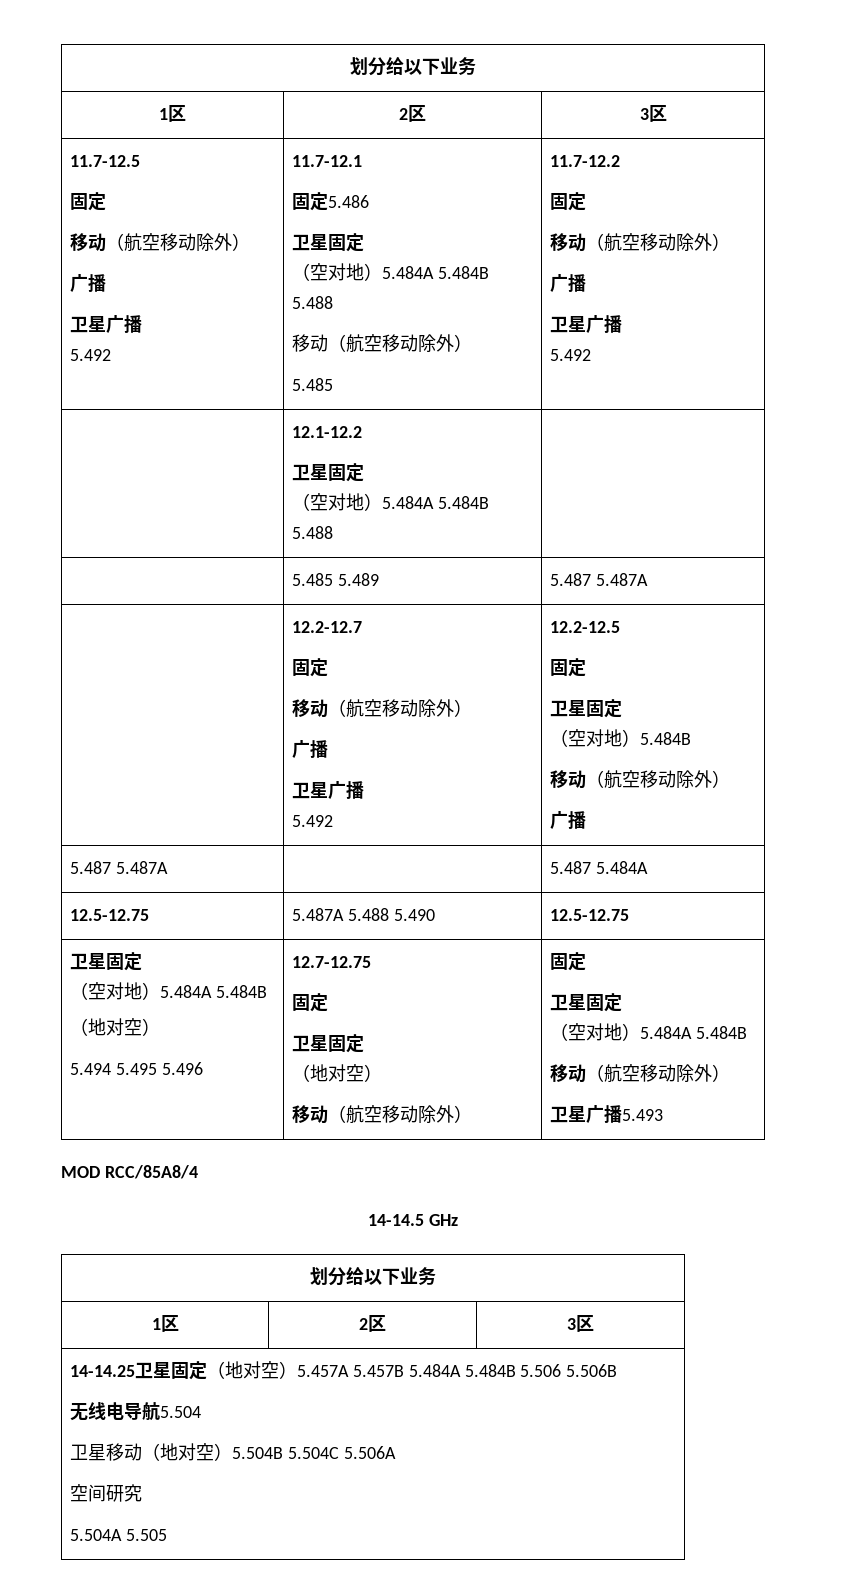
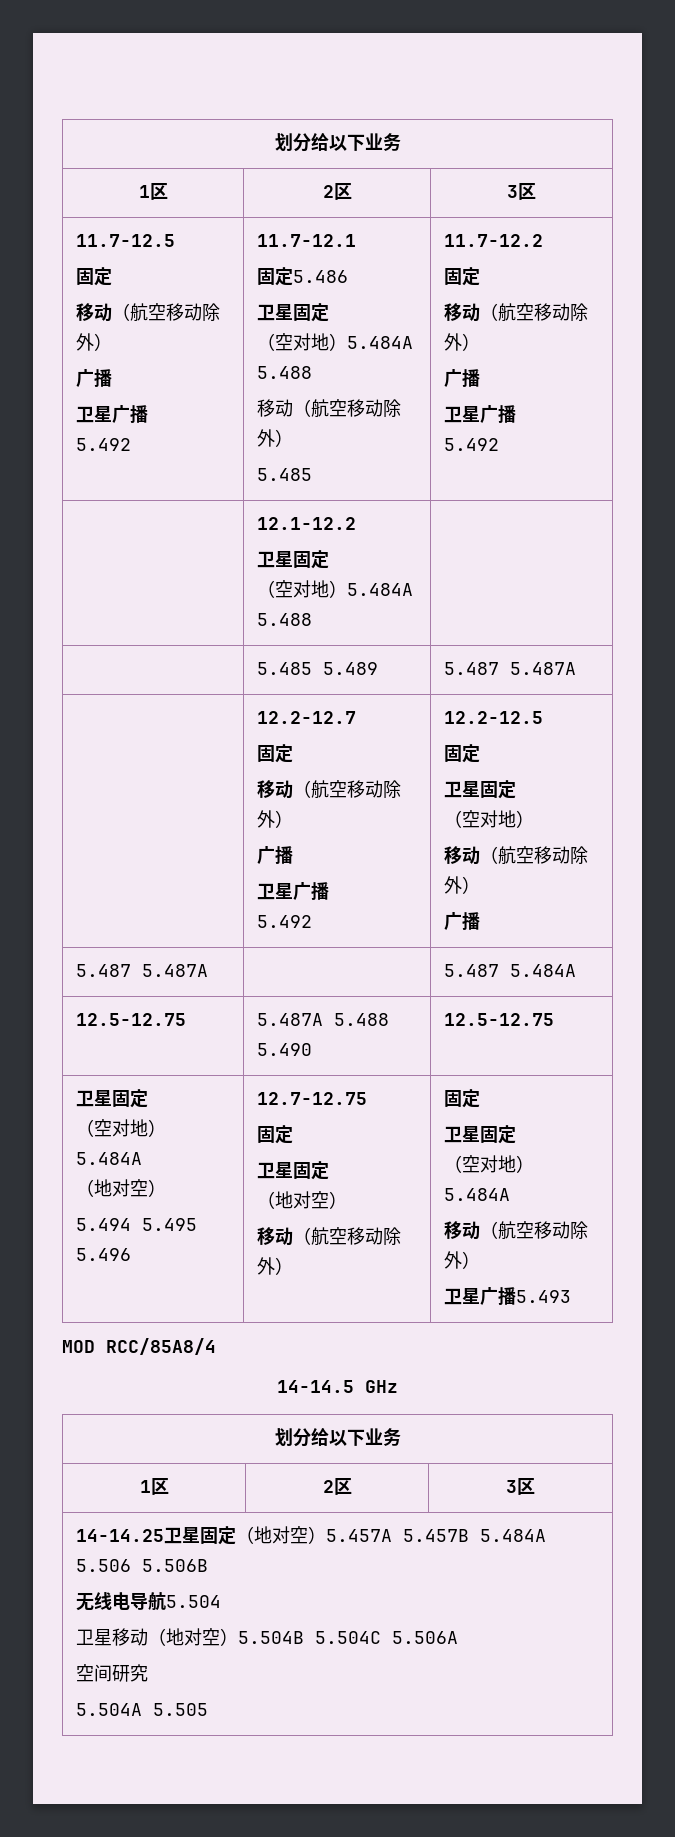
[437,266,489,279] 5.484B -> (413, 342) none
[437,496,489,509] 5.484B -> (413, 589) none
[639,732,691,745] 5.484B -> (534, 819) none
[215,985,267,998] 5.484B -> (142, 1158) none
[695,1026,747,1039] 5.484B -> (510, 1194) none
[464,1364,516,1377] 5.484B -> (546, 1535) none

